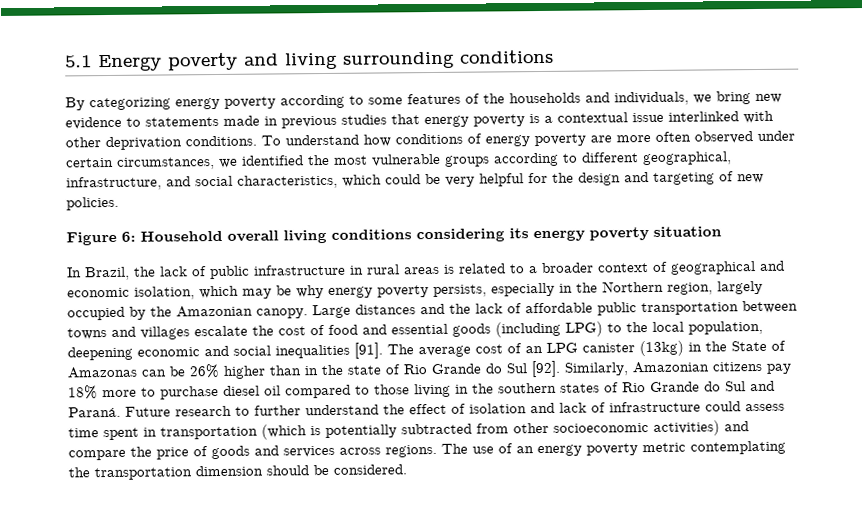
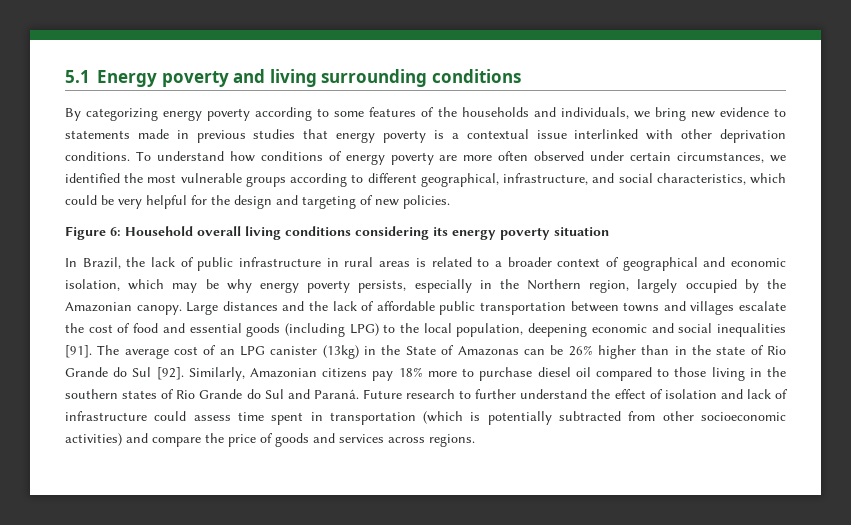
[441,440,786,457] [68,464,407,481] The use of an energy poverty metric contemplating the transportation dimension should be considered. -> (475, 440) none

